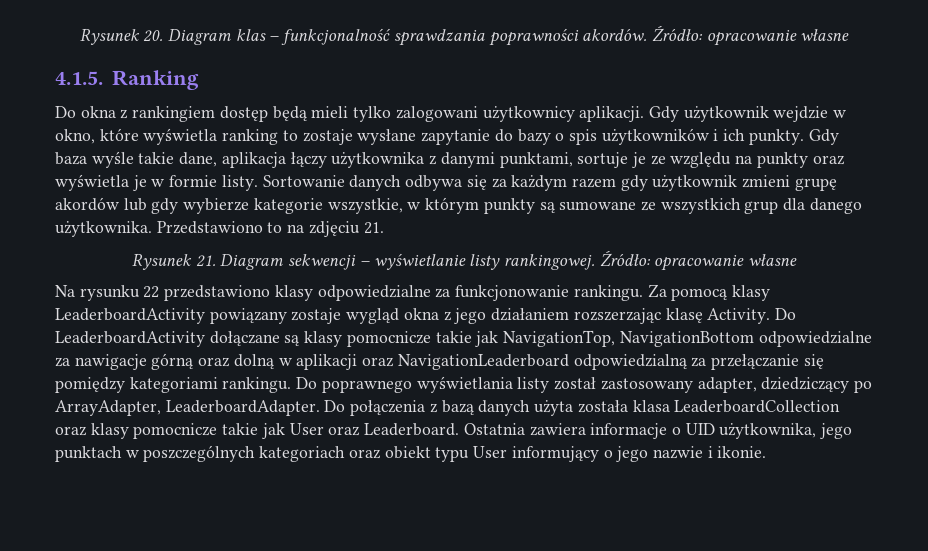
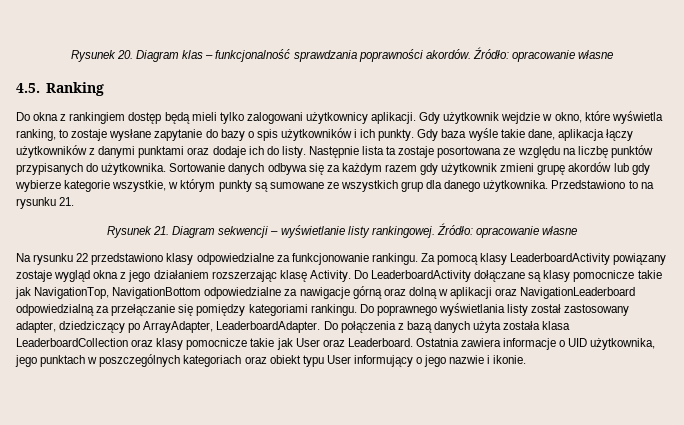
[55,71,103,85] 4.1.5. -> [16,83,40,93] 4.5.
[222,129,279,145] ranking -> [16,129,56,141] ranking,
[331,152,425,168] użytkownika -> [16,145,87,158] użytkowników
[499,152,845,168] [55,174,258,191] punktami, sortuje je ze względu na punkty oraz wyświetla je w formie listy. -> [138,145,653,158] [16,163,167,175] punktami oraz dodaje ich do listy. Następnie lista ta zostaje posortowana ze względu na liczbę punktów przypisanych do użytkownika.
[308,221,360,237] zdjęciu -> [16,197,56,209] rysunku

